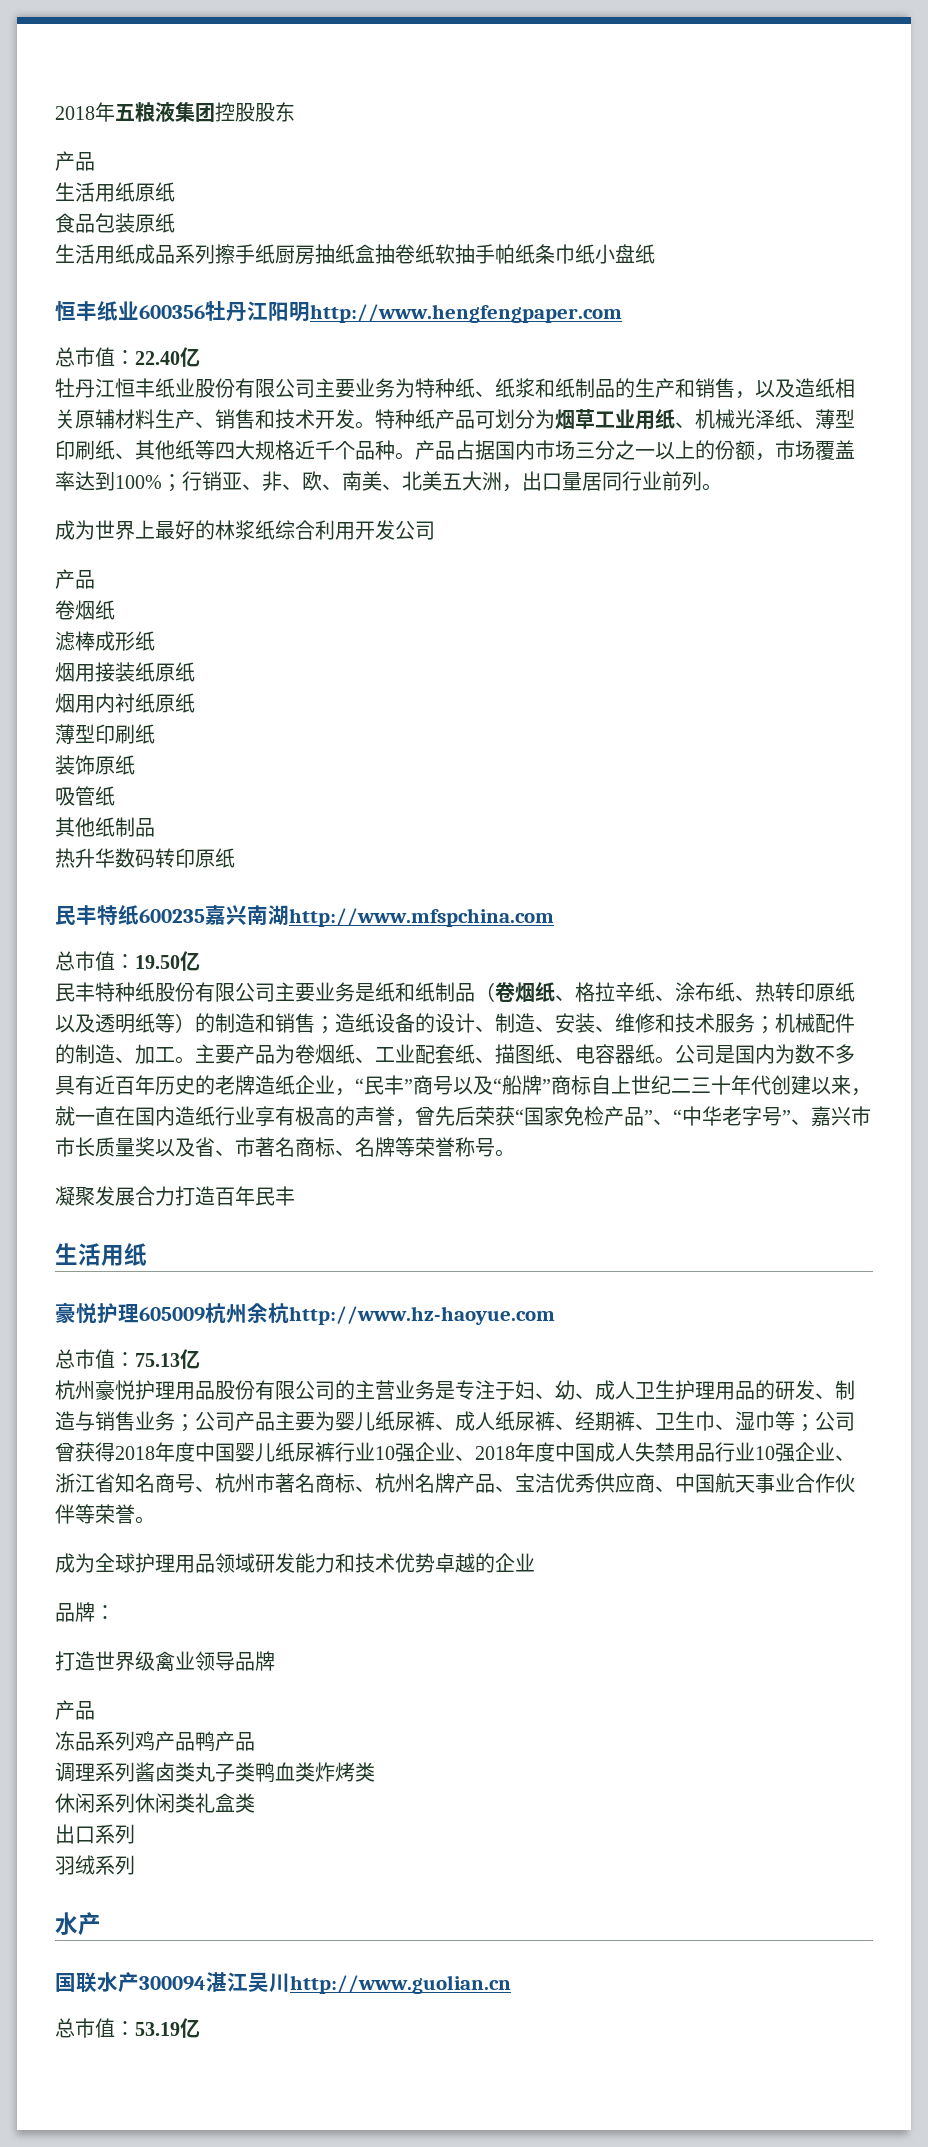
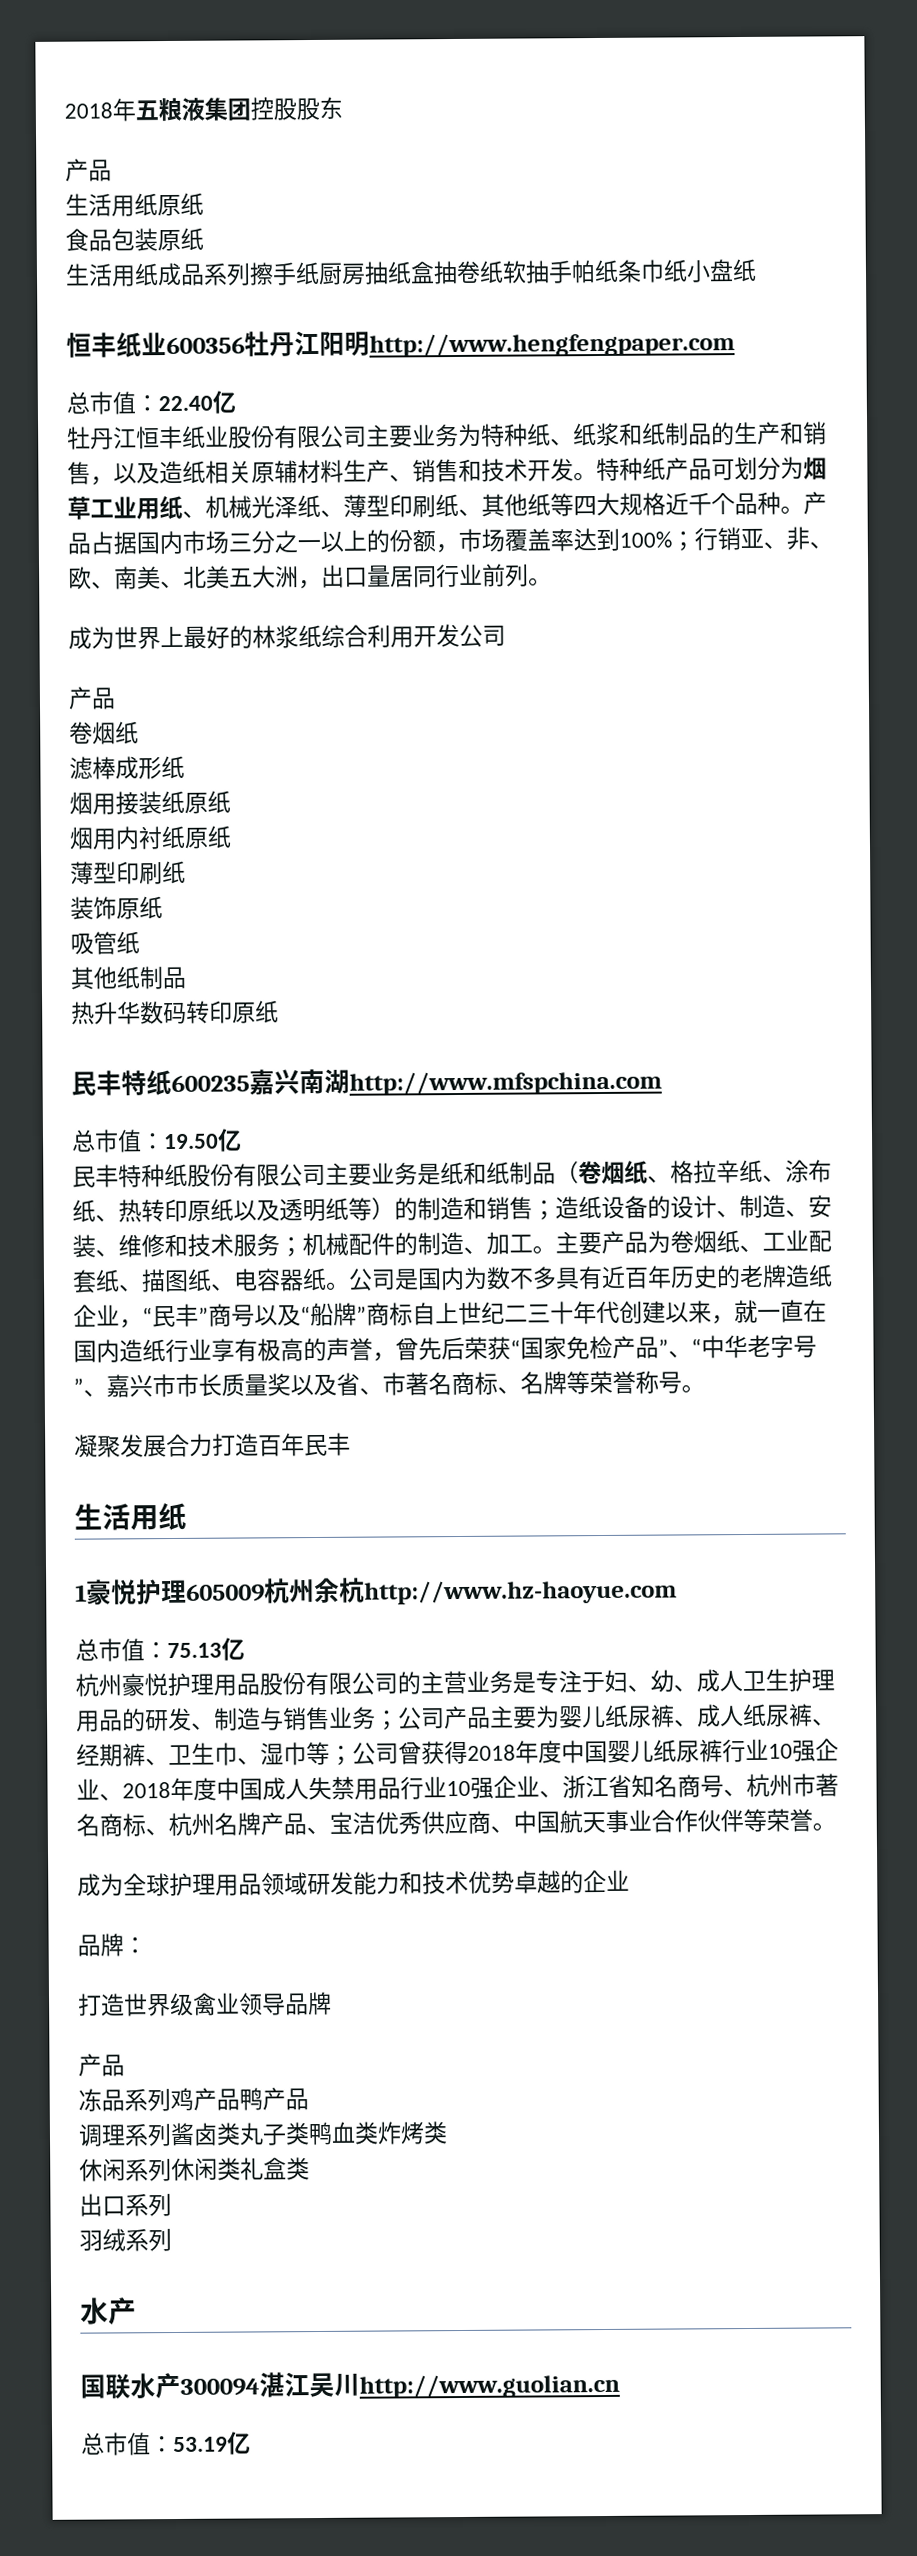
(147, 1254) none -> [75,1584,87,1602] 1

